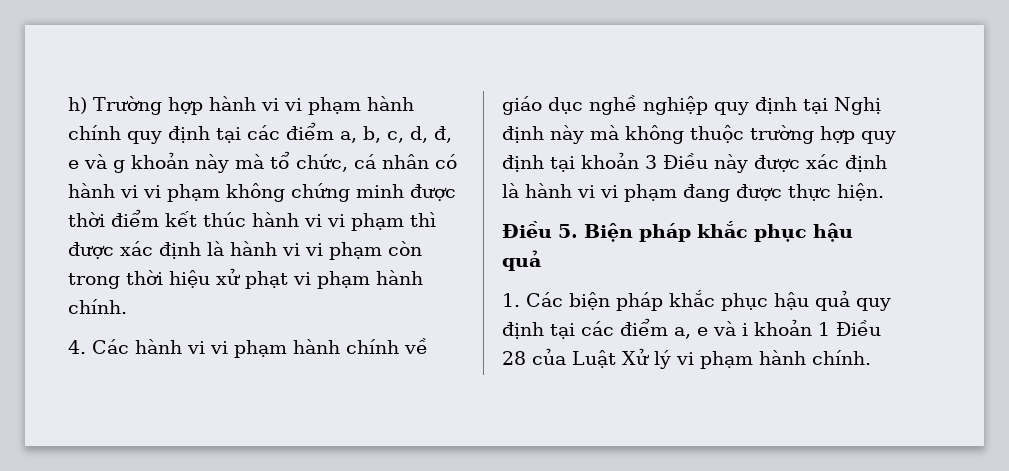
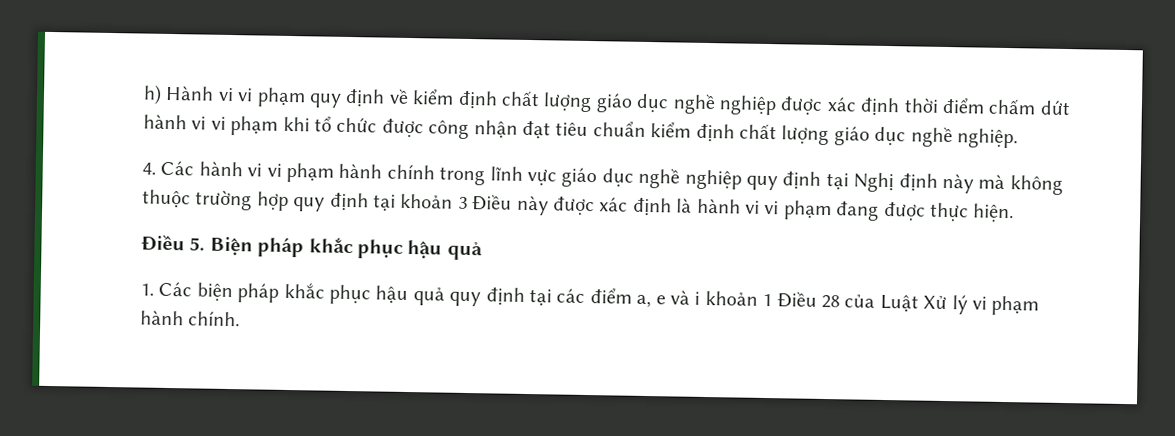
[93,96,414,115] [68,122,452,144] [68,151,457,173] [68,183,456,202] [68,209,436,231] [68,241,422,260] [68,268,423,289] [68,299,127,314] Trường hợp hành vi vi phạm hành chính quy định tại các điểm a, b, c, d, đ, e và g khoản này mà tổ chức, cá nhân có hành vi vi phạm không chứng minh được thời điểm kết thúc hành vi vi phạm thì được xác định là hành vi vi phạm còn trong thời hiệu xử phạt vi phạm hành chính. -> [165,85,1071,117] [143,114,1018,149] Hành vi vi phạm quy định về kiểm định chất lượng giáo dục nghề nghiệp được xác định thời điểm chấm dứt hành vi vi phạm khi tổ chức được công nhận đạt tiêu chuẩn kiểm định chất lượng giáo dục nghề nghiệp.
[404,338,428,354] về -> [439,166,557,186] trong lĩnh vực

